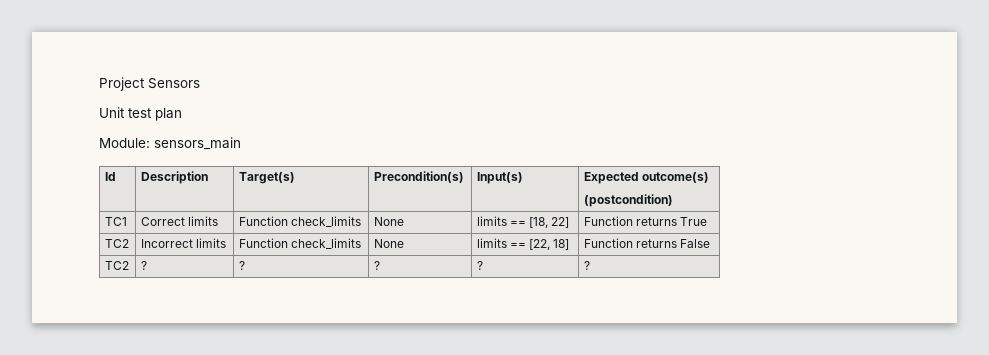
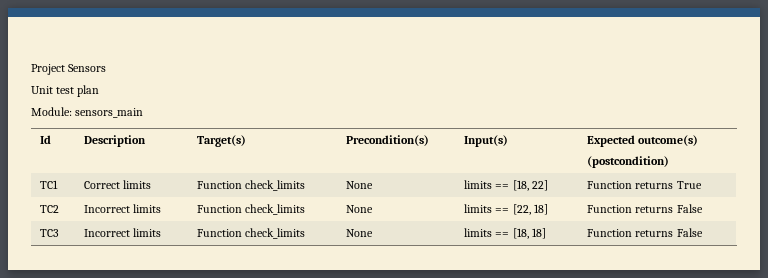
[104,261,129,270] [140,261,147,270] [238,261,245,270] [373,261,380,270] [476,261,483,270] [583,261,590,270] TC2 | ? | ? | ? | ? | ? -> [40,229,60,237] [84,228,162,237] [197,228,306,239] [346,229,374,237] [464,228,546,239] [587,228,703,237] TC3 | Incorrect limits | Function check_limits | None | limits == [18, 18] | Function returns False

